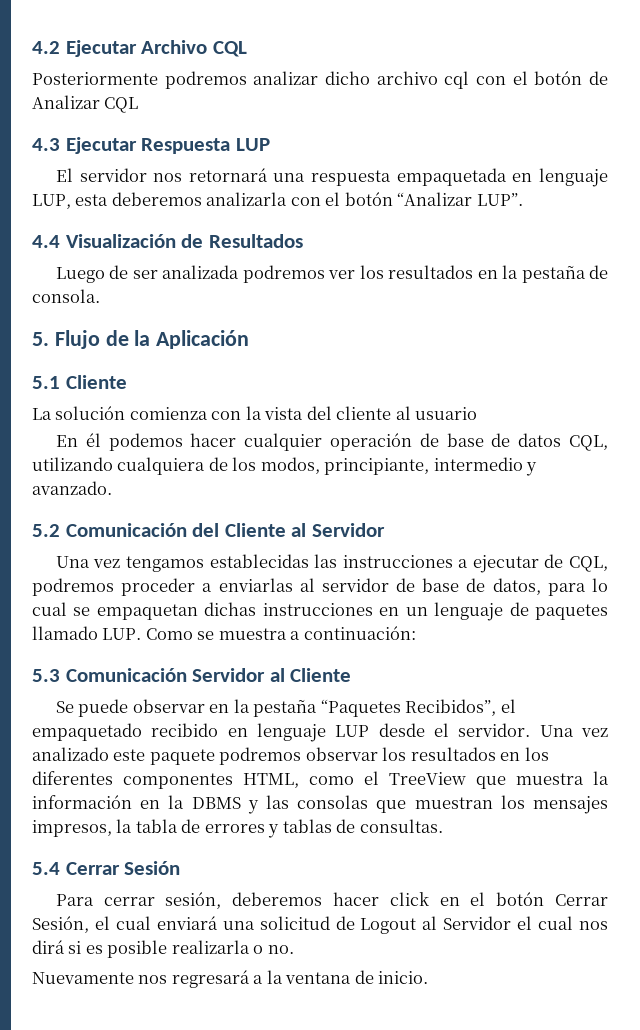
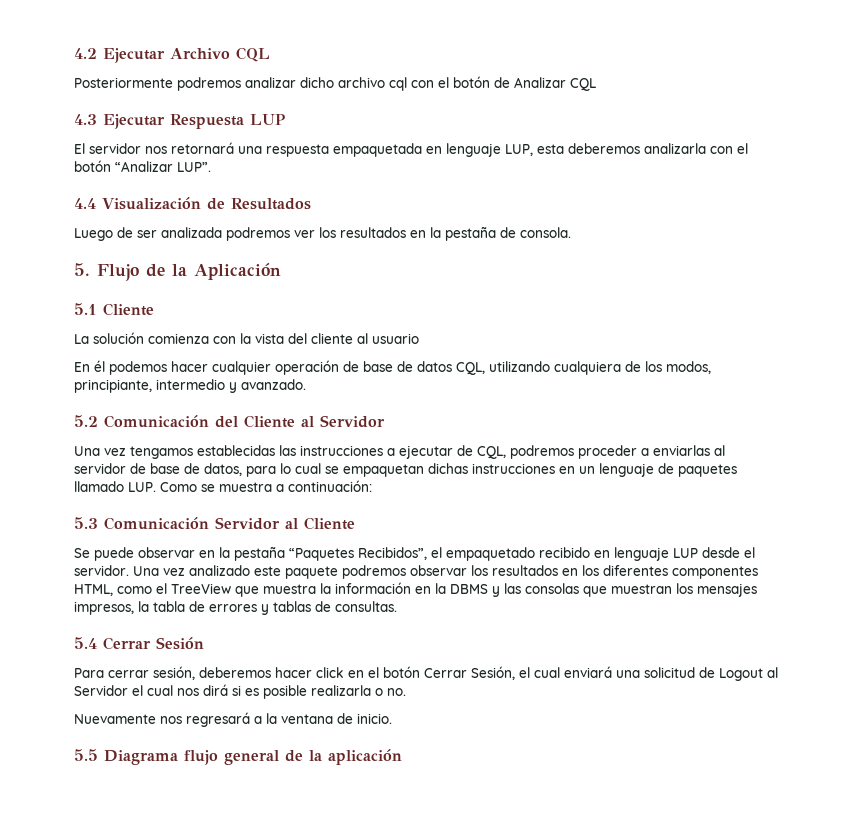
(429, 977) none -> [74,749,402,765] // 5.5 Diagrama flujo general de la aplicación

